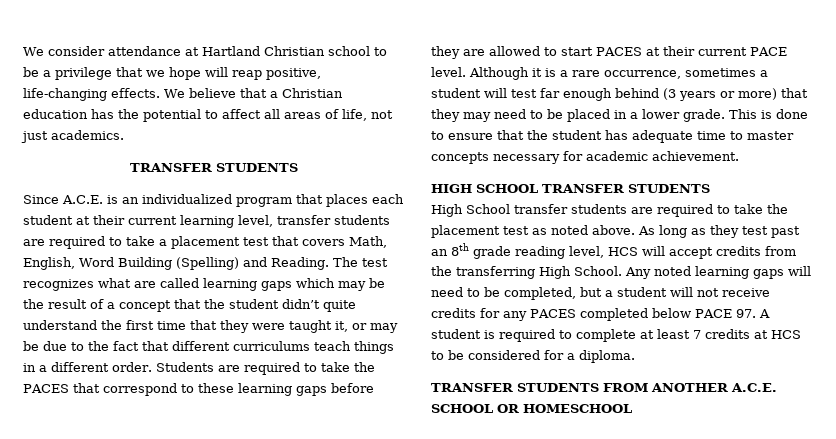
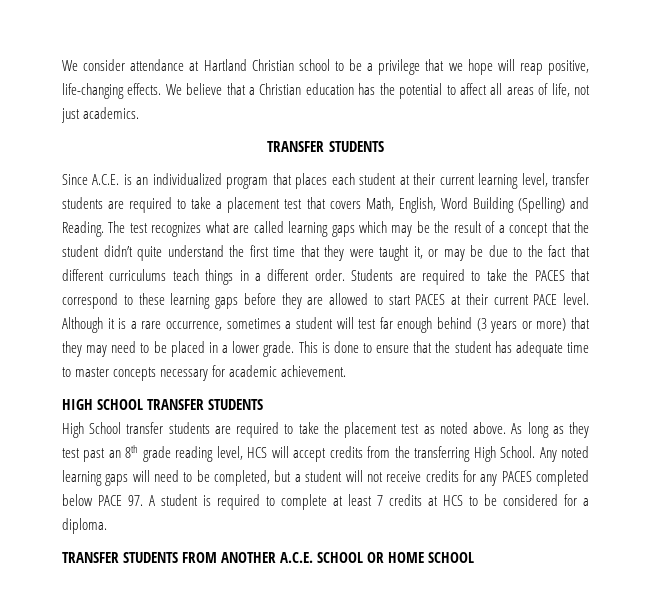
[523,404,632,413] HOMESCHOOL -> [388,552,475,563] HOME SCHOOL

